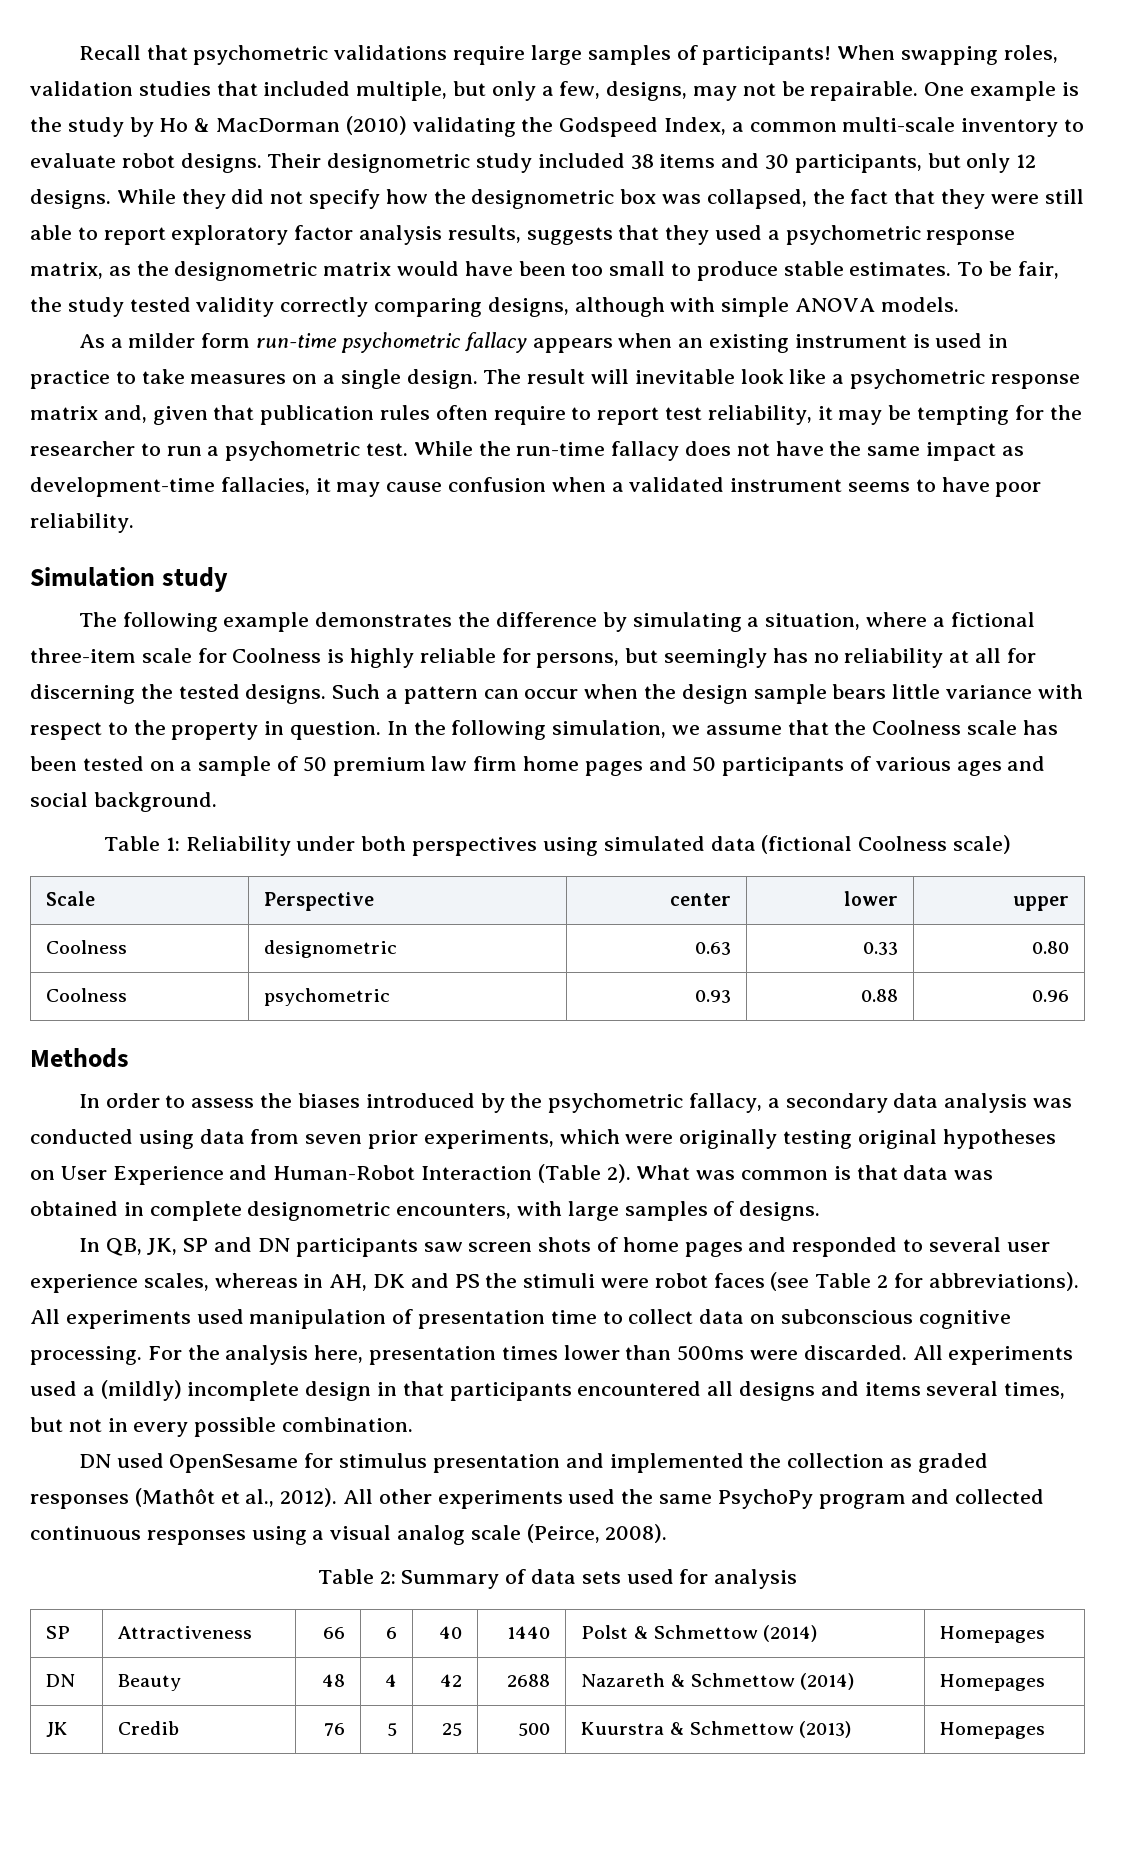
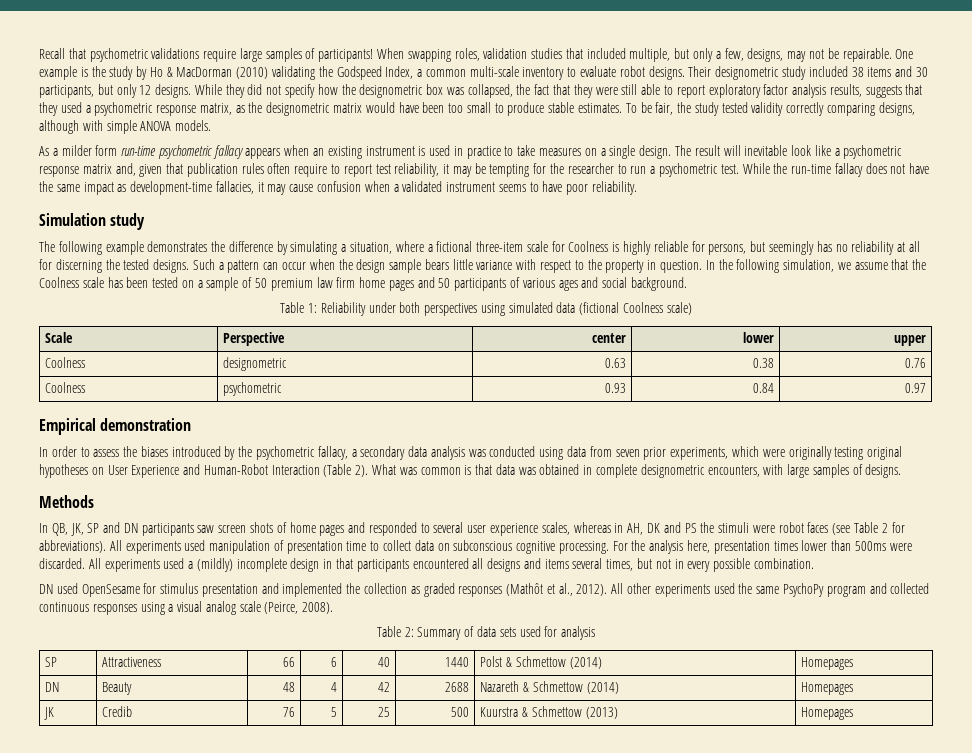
[862,942,898,955] [1031,941,1069,954] 0.33 | 0.80 -> [752,358,774,368] [904,358,926,368] 0.38 | 0.76
[860,989,898,1002] [1031,990,1069,1002] [30,1048,129,1068] 0.88 | 0.96 // Methods -> [752,383,774,393] [904,383,926,393] [39,418,192,435] 0.84 | 0.97 // Empirical demonstration
(821, 1211) none -> [39,495,94,508] // Methods

